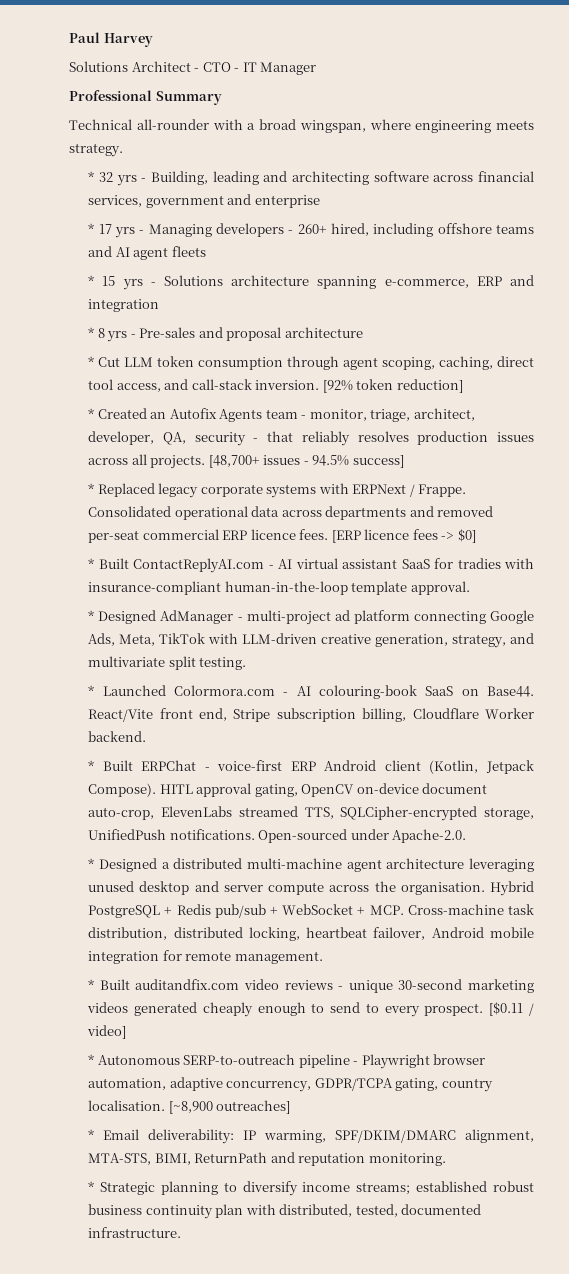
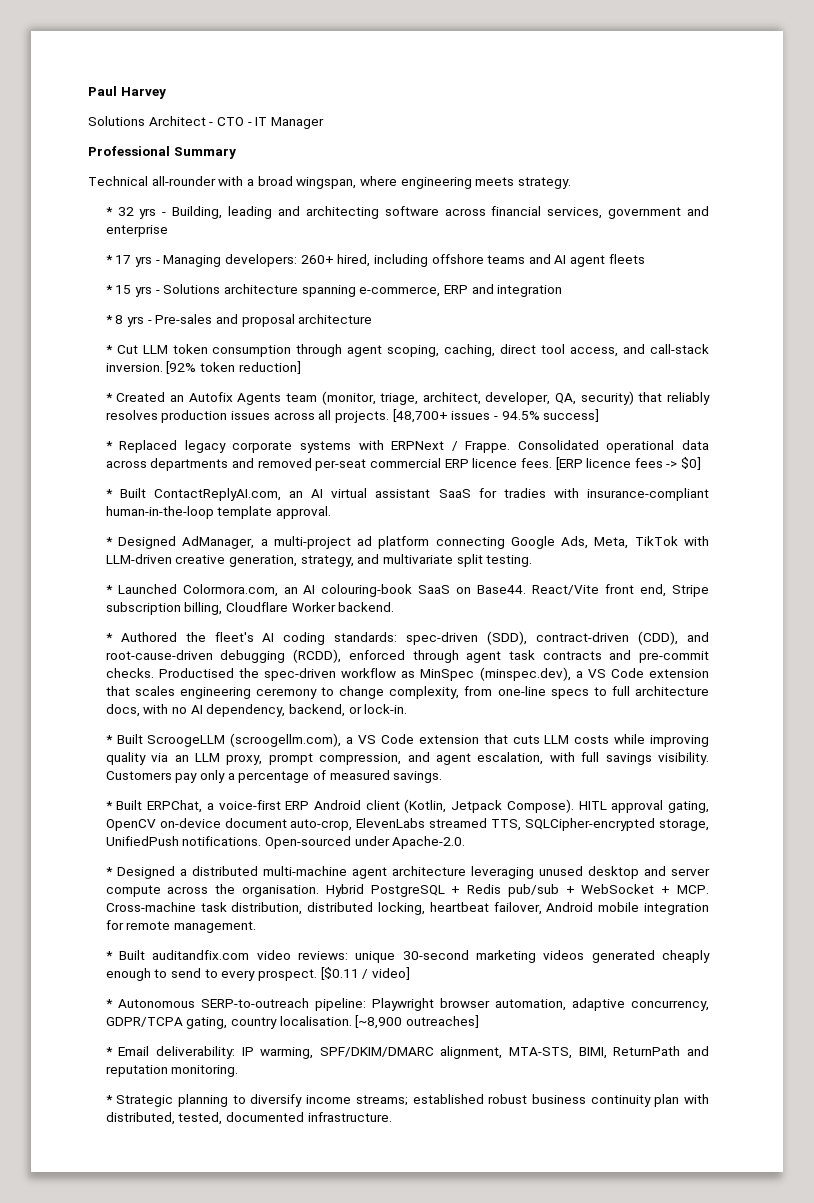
[215,223,294,237] developers - -> [224,254,297,267] developers:
[301,409,367,421] - monitor, -> [321,391,376,405] (monitor,
[194,432,259,446] security - -> [580,391,634,405] security)
[133,558,274,573] ContactReplyAI.com - -> [153,488,304,501] ContactReplyAI.com, an
[160,610,243,624] AdManager - -> [182,536,268,549] AdManager, a
[173,685,289,696] Colormora.com - -> [182,584,298,597] Colormora.com, an
[102,760,210,771] Built ERPChat - -> [120,631,710,645] [105,649,709,663] [105,667,709,681] [105,686,709,699] [105,704,408,717] [105,733,710,747] [105,752,710,765] [105,770,443,783] [105,800,214,813] Authored the fleet's AI coding standards: spec-driven (SDD), contract-driven (CDD), and root-cause-driven debugging (RCDD), enforced through agent task contracts and pre-commit checks. Productised the spec-driven workflow as MinSpec (minspec.dev), a VS Code extension that scales engineering ceremony to change complexity, from one-line specs to full architecture docs, with no AI dependency, backend, or lock-in. // * Built ScroogeLLM (scroogellm.com), a VS Code extension that cuts LLM costs while improving quality via an LLM proxy, prompt compression, and agent escalation, with full savings visibility. Customers pay only a percentage of measured savings. // * Built ERPChat, a
[284,980,344,990] reviews - -> [298,951,349,960] reviews:
[298,1054,359,1068] pipeline - -> [314,998,366,1011] pipeline:

